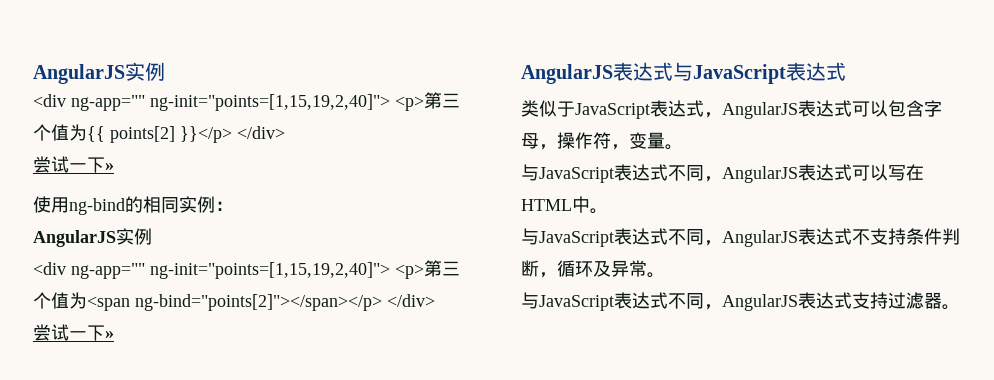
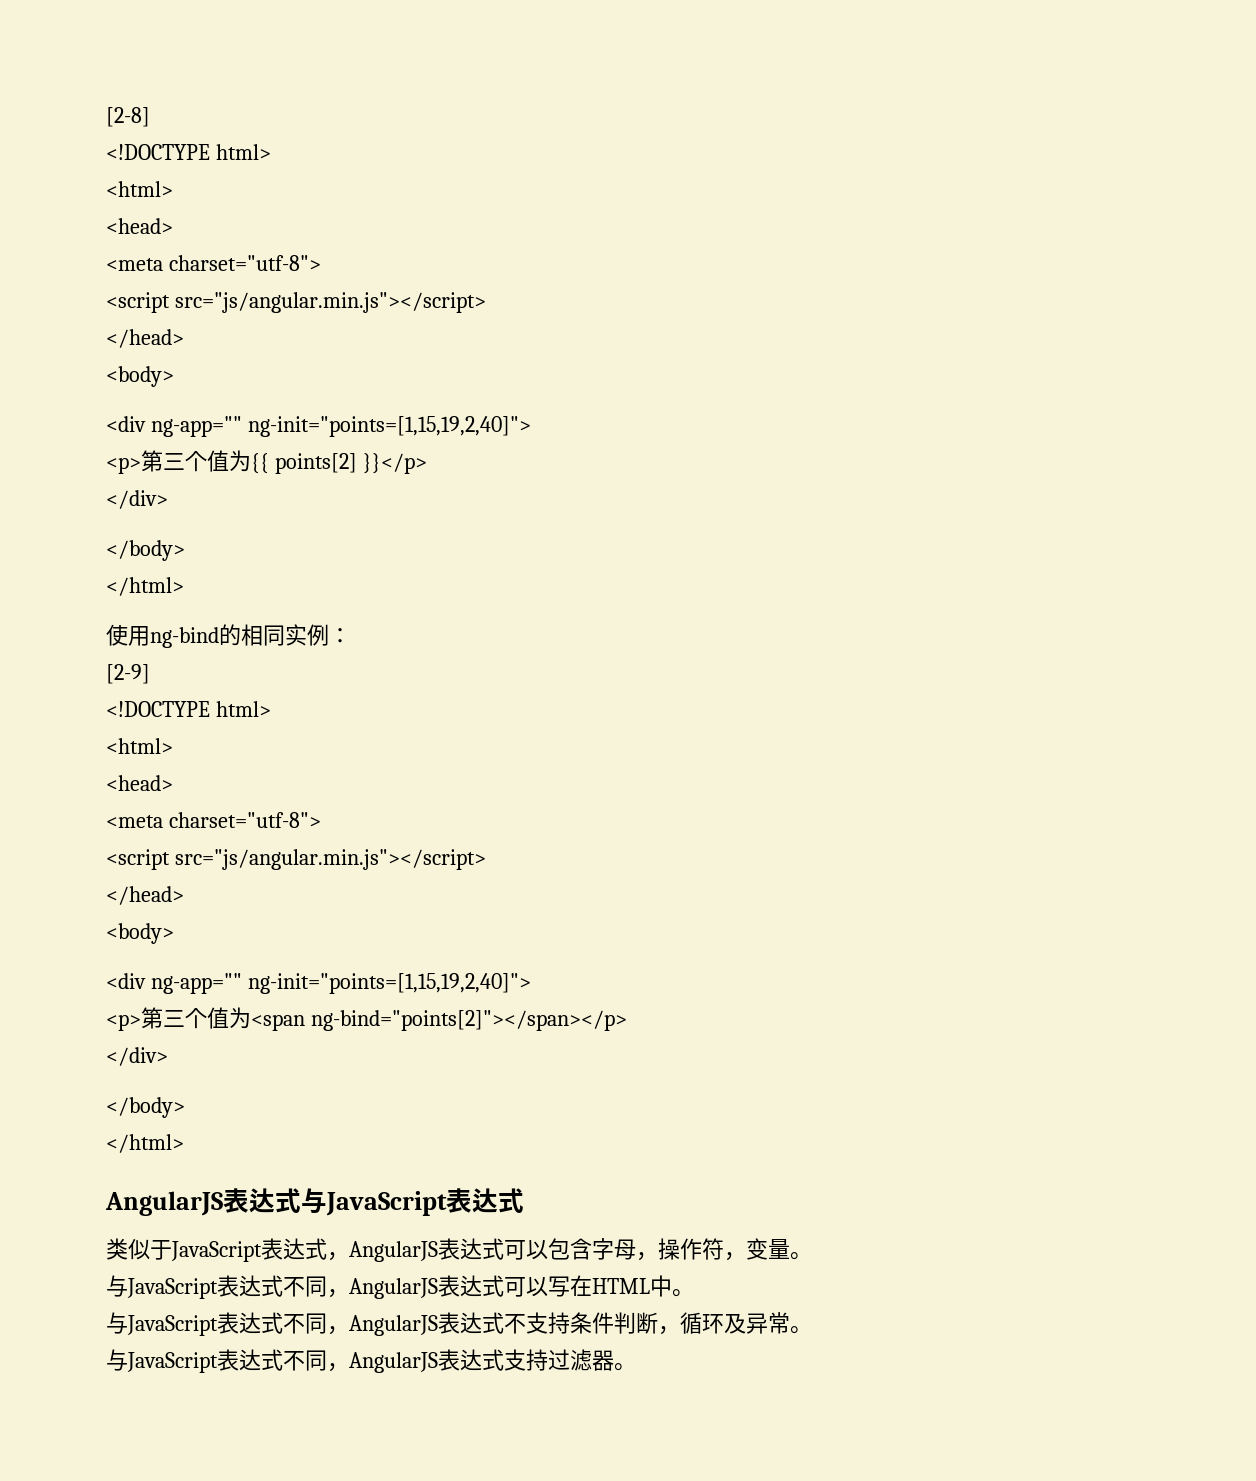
[33,62,165,84] [33,94,390,111] AngularJS实例 // <div ng-app="" ng-init="points=[1,15,19,2,40]"> -> [106,107,150,127] [106,144,271,160] [106,181,173,197] [106,218,173,234] [106,255,321,271] [106,292,486,313] [106,329,184,348] [106,366,174,387] [106,416,531,437] [2-8] // <!DOCTYPE html> // <html> // <head> // <meta charset="utf-8"> // <script src="js/angular.min.js"></script> // </head> // <body> // <div ng-app="" ng-init="points=[1,15,19,2,40]"> //
[237,126,285,139] [33,156,114,173] </div> // 尝试一下» -> [106,490,168,509] [106,540,185,561] [106,577,184,596] // </div> // </body> // </html>
[33,228,152,247] [33,262,390,279] AngularJS实例 // <div ng-app="" ng-init="points=[1,15,19,2,40]"> -> [106,664,150,684] [106,701,271,717] [106,738,173,754] [106,775,173,791] [106,812,321,828] [106,849,486,870] [106,886,184,905] [106,923,174,944] [106,973,531,994] [2-9] // <!DOCTYPE html> // <html> // <head> // <meta charset="utf-8"> // <script src="js/angular.min.js"></script> // </head> // <body> // <div ng-app="" ng-init="points=[1,15,19,2,40]"> //
[387,294,435,307] [33,324,114,341] </div> // 尝试一下» -> [106,1047,168,1066] [106,1097,185,1118] [106,1134,184,1153] // </div> // </body> // </html>

